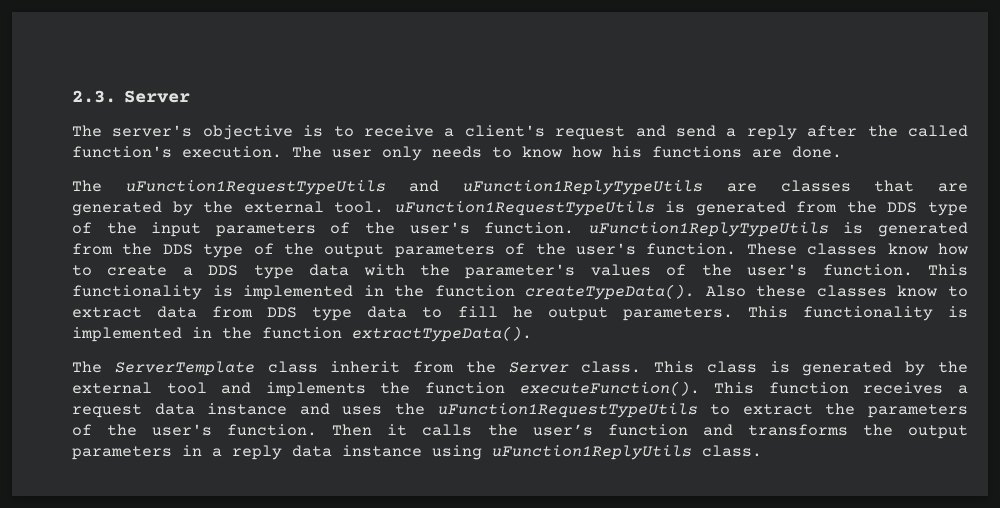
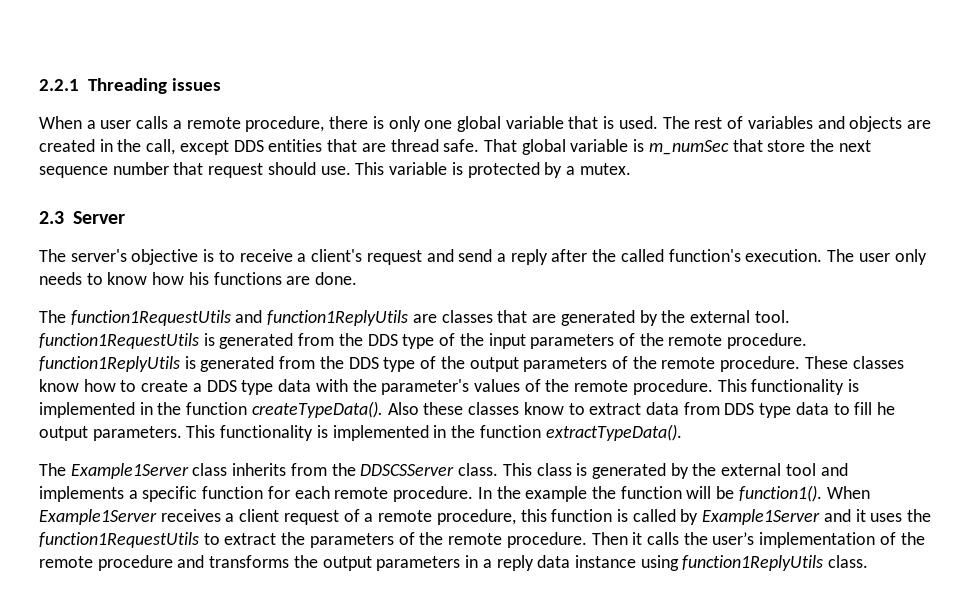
[72,90,116,103] 2.3. -> [39,78,221,94] [39,116,931,132] [39,139,871,155] [39,162,631,178] [39,211,64,224] 2.2.1 Threading issues // When a user calls a remote procedure, there is only one global variable that is used. The rest of variables and objects are created in the call, except DDS entities that are thread safe. That global variable is m_numSec that store the next sequence number that request should use. This variable is protected by a mutex. // 2.3
[125,180,704,195] uFunction1RequestTypeUtils and uFunction1ReplyTypeUtils -> [70,310,409,326] function1RequestUtils and function1ReplyUtils
[394,201,655,216] uFunction1RequestTypeUtils -> [39,333,199,349] function1RequestUtils
[409,222,829,237] user's function. uFunction1ReplyTypeUtils -> [668,333,808,349] [39,356,180,372] remote procedure. function1ReplyUtils
[576,243,737,255] user's function. -> [661,356,801,372] remote procedure.
[747,264,913,276] user's function. -> [574,379,713,395] remote procedure.
[114,361,569,376] ServerTemplate class inherit from the Server -> [70,463,455,479] Example1Server class inherits from the DDSCSServer
[380,381,969,396] [72,403,330,418] the function executeFunction(). This function receives a request data instance and -> [128,485,870,502] [39,509,866,525] a specific function for each remote procedure. In the example the function will be function1(). When Example1Server receives a client request of a remote procedure, this function is called by Example1Server and it
[437,403,698,418] uFunction1RequestTypeUtils -> [39,532,199,548] function1RequestUtils
[152,424,318,436] user's function. -> [448,532,587,548] remote procedure.
[607,424,688,436] function -> [759,532,925,548] [39,555,173,571] implementation of the remote procedure
[492,445,692,460] uFunction1ReplyUtils -> [682,555,824,571] function1ReplyUtils

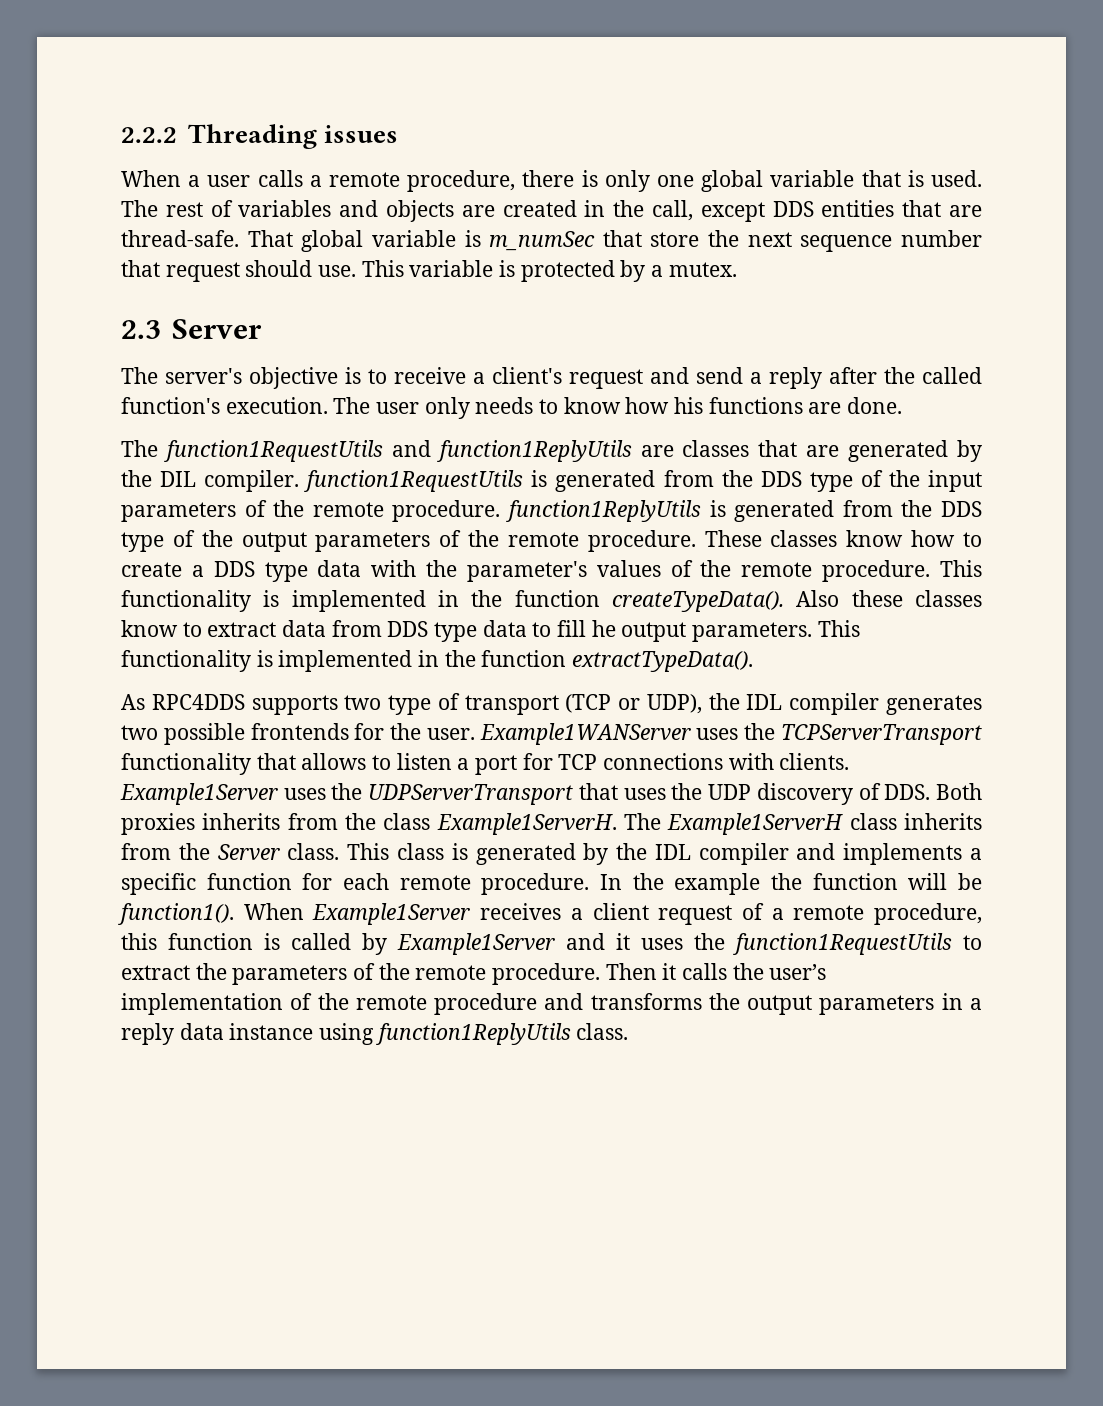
[39,79,79,91] 2.2.1 -> [121,127,177,143] 2.2.2
[390,139,480,152] thread safe. -> [121,230,239,247] thread-safe.
[689,310,790,323] external tool. -> [160,470,300,492] DIL compiler.
[39,463,189,479] The Example1Server -> [121,693,982,715] [121,723,983,745] [121,753,850,775] [120,783,983,805] [121,813,844,835] As RPC4DDS supports two type of transport (TCP or UDP), the IDL compiler generates two possible frontends for the user. Example1WANServer uses the TCPServerTransport functionality that allows to listen a port for TCP connections with clients. Example1Server uses the UDPServerTransport that uses the UDP discovery of DDS. Both proxies inherits from the class Example1ServerH. The Example1ServerH
[360,464,455,476] DDSCSServer -> [217,844,280,860] Server
[721,463,816,476] external tool -> [654,843,789,865] IDL compiler

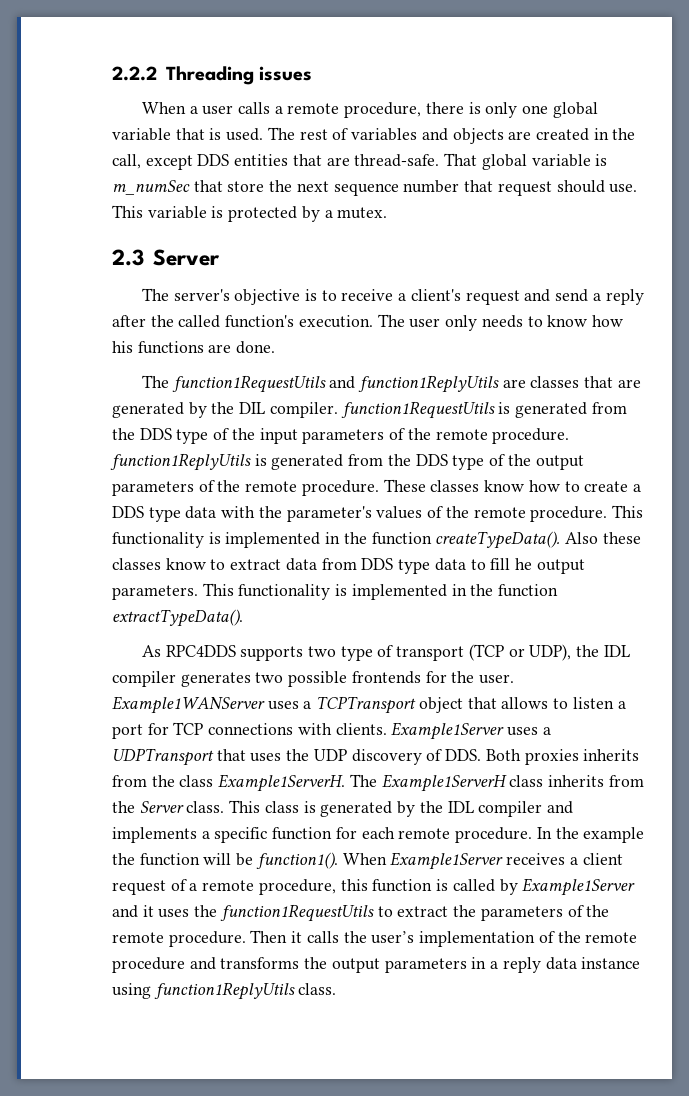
[744,723,983,745] [121,753,251,775] the TCPServerTransport functionality -> [303,696,463,714] a TCPTransport object
[331,783,574,805] the UDPServerTransport -> [542,727,551,735] [112,748,214,766] a UDPTransport

